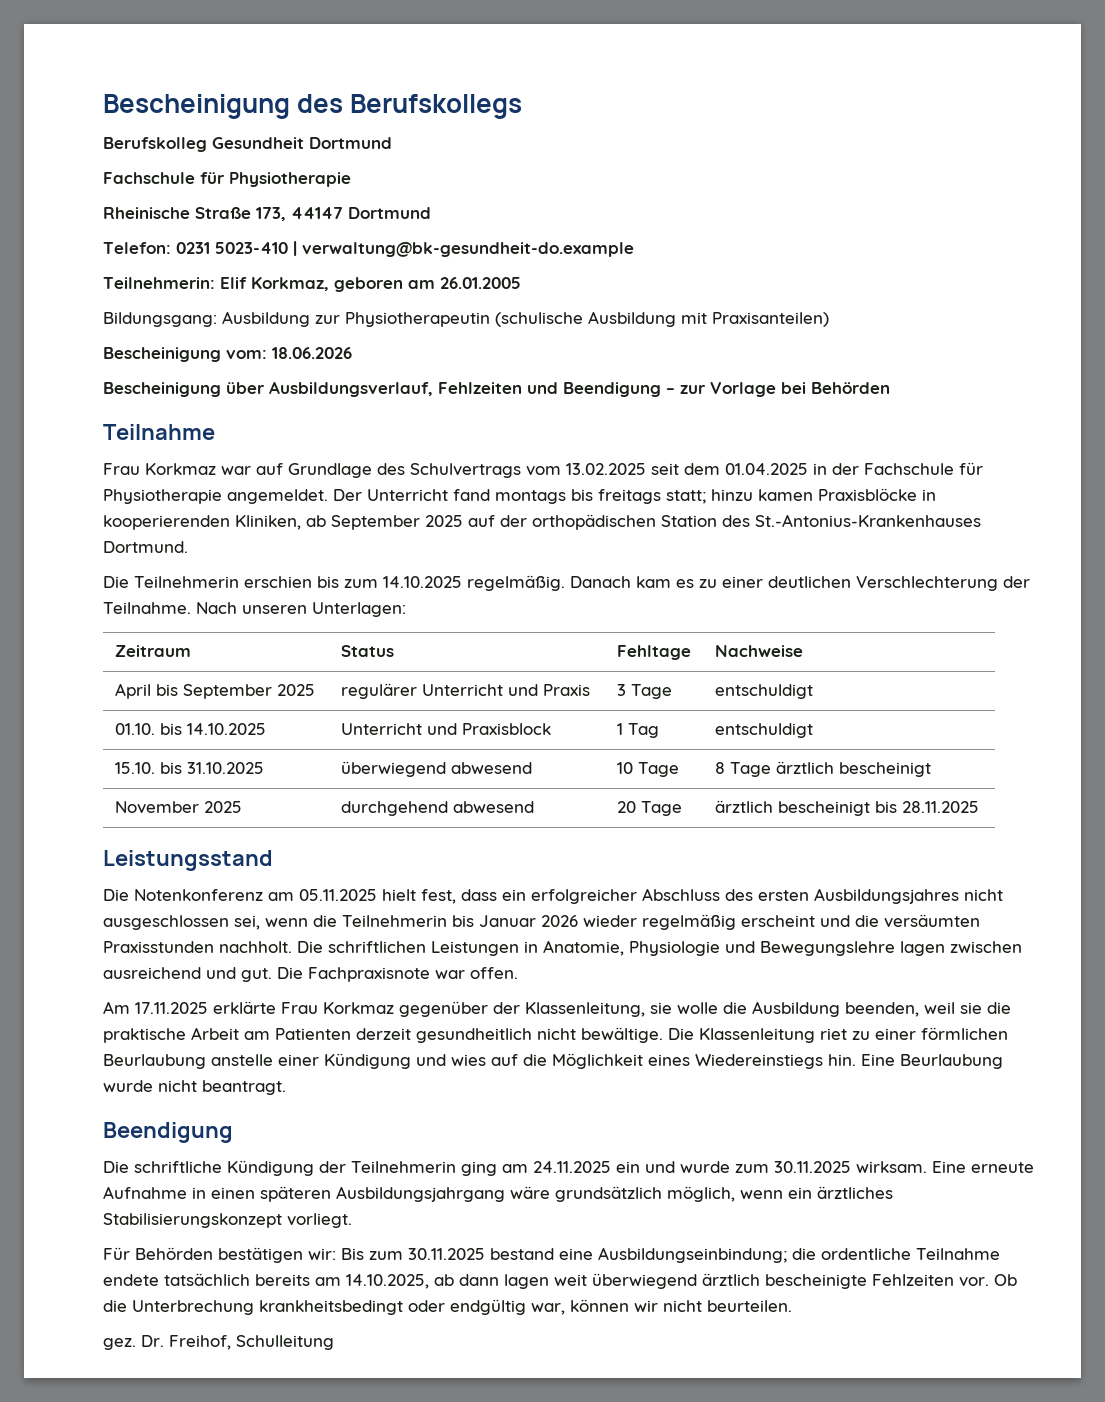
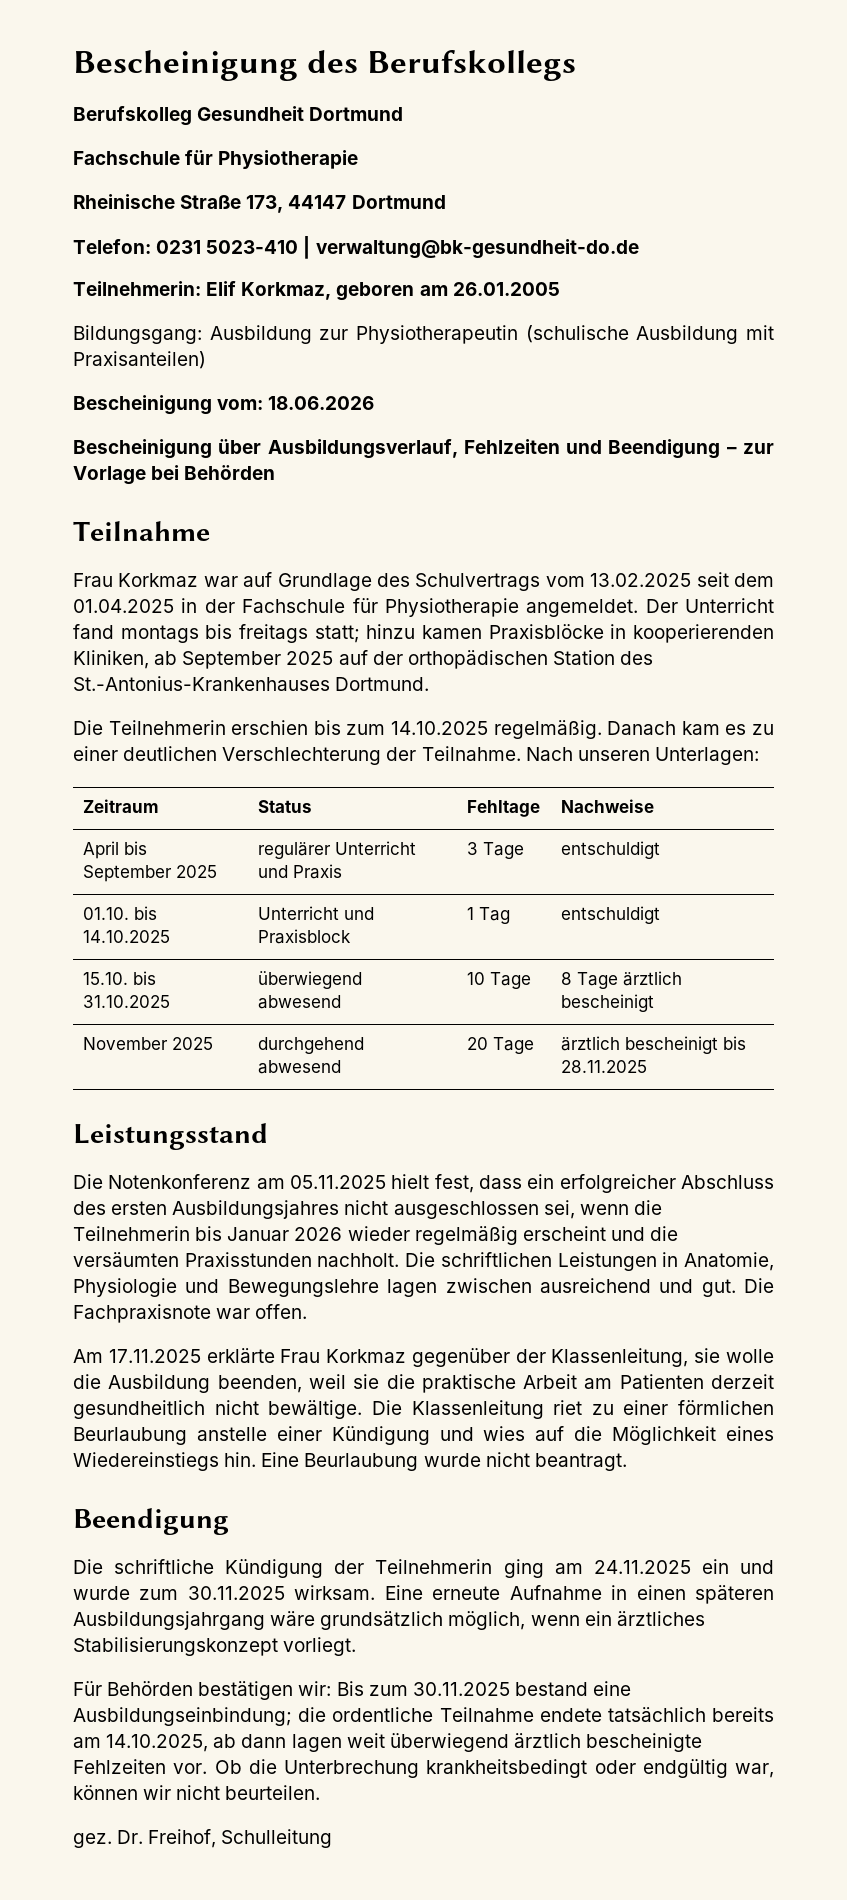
[302,242,634,257] verwaltung@bk-gesundheit-do.example -> [315,239,639,259] verwaltung@bk-gesundheit-do.de

